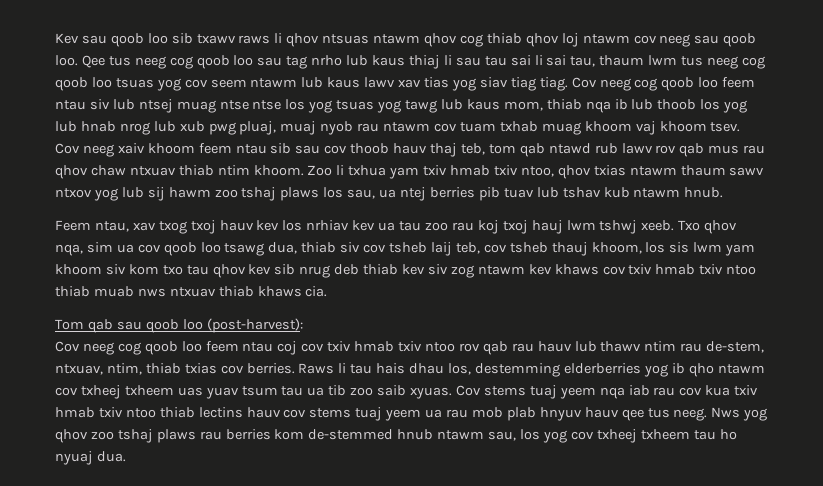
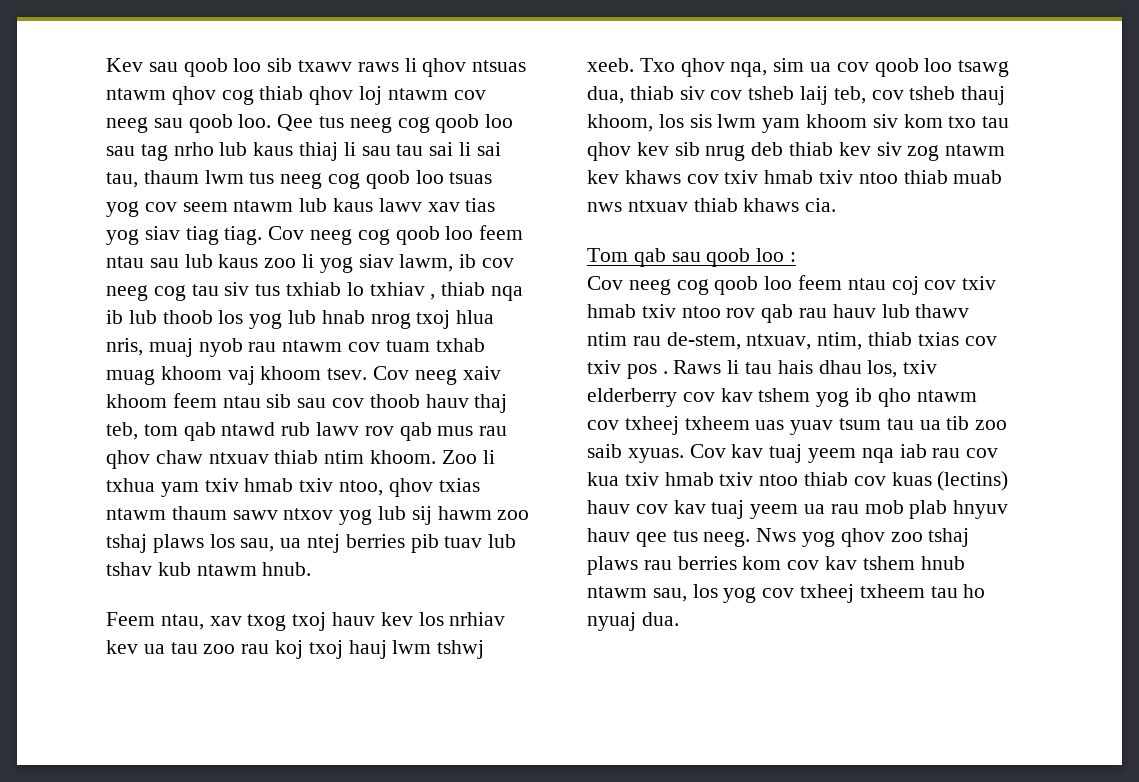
[89,99,543,113] siv lub ntsej muag ntse ntse los yog tsuas yog tawg lub kaus mom, -> [149,254,515,273] [106,282,436,301] sau lub kaus zoo li yog siav lawm, ib cov neeg cog tau siv tus txhiab lo txhiav ,
[153,121,277,135] lub xub pwg pluaj, -> [416,310,495,329] [106,338,143,356] txoj hlua nris,
[206,318,303,333] (post-harvest): -> [790,252,797,262] :
[246,363,295,374] berries. -> [587,360,668,379] txiv pos .
[474,363,641,377] destemming elderberries -> [903,360,938,374] [587,388,811,407] txiv elderberry cov kav tshem
[483,386,526,396] stems -> [731,444,764,458] kav
[198,407,243,418] lectins -> [853,471,1009,491] cov kuas (lectins)
[309,408,352,418] stems -> [673,500,706,514] kav
[308,429,394,440] de-stemmed -> [787,556,915,570] cov kav tshem

